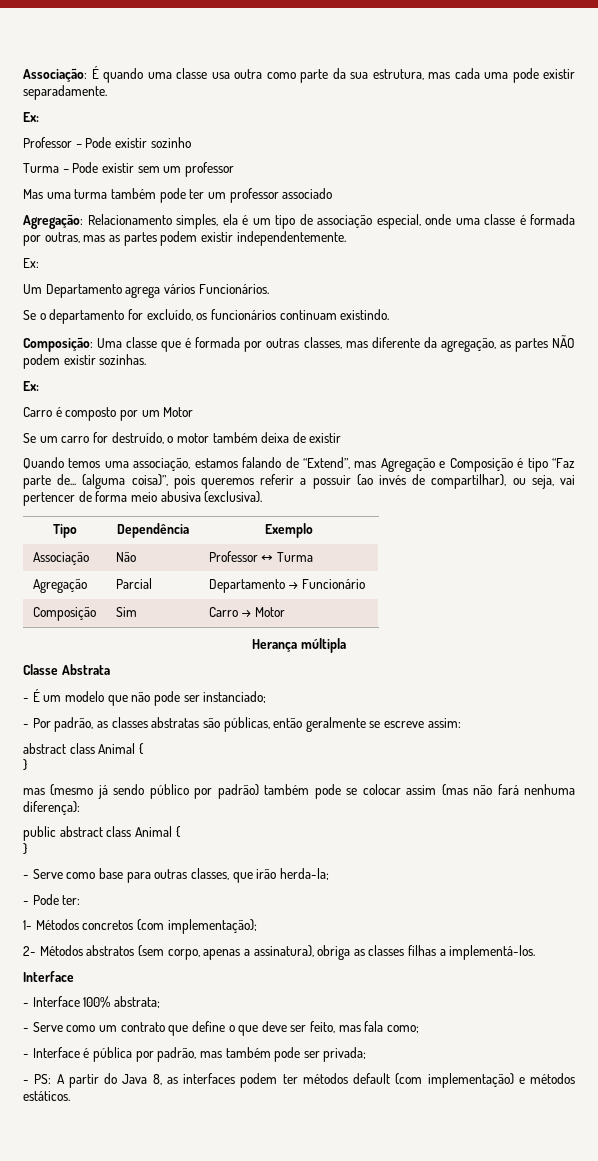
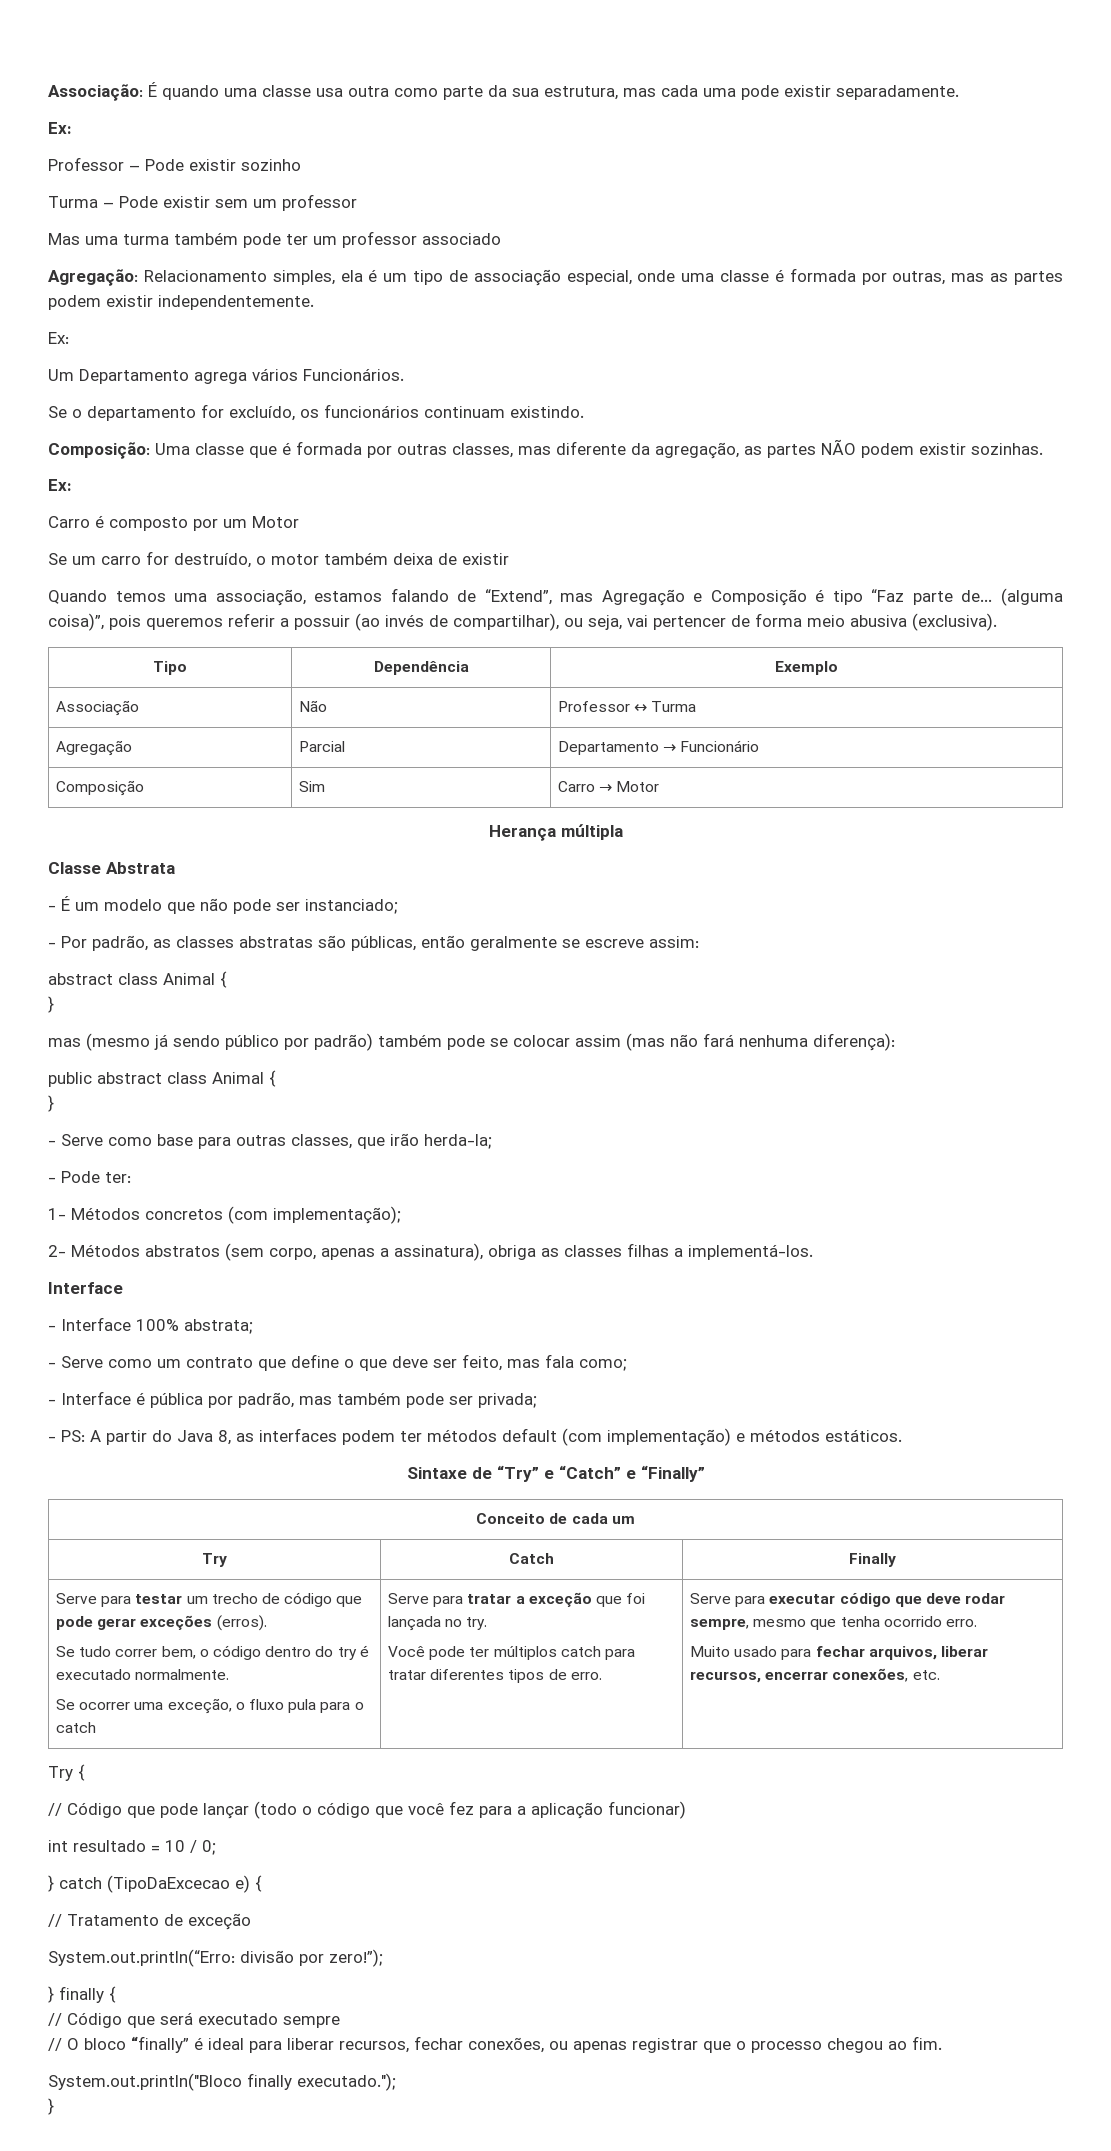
(70, 1096) none -> [406,1465,705,1482] [476,1513,635,1524] [202,1553,227,1567] [509,1553,554,1564] [849,1553,896,1567] [56,1592,363,1607] [56,1615,267,1631] [56,1645,369,1660] [56,1669,230,1680] [56,1698,364,1714] [56,1722,97,1733] [388,1592,646,1607] [388,1616,488,1631] [388,1646,636,1660] [388,1669,602,1683] [690,1593,1006,1607] [690,1616,978,1630] [690,1646,989,1660] [690,1668,940,1683] [48,1764,85,1781] [48,1801,686,1819] [48,1840,216,1855] [48,1875,262,1893] [48,1913,251,1930] [48,1949,383,1967] [48,1986,116,2003] [48,2012,340,2028] [48,2036,942,2053] [48,2073,396,2091] [48,2098,54,2115] // Sintaxe de “Try” e “Catch” e “Finally” // Conceito de cada um // Try | Catch | Finally // Serve para testar um trecho de código que pode gerar exceções (erros). // Se tudo correr bem, o código dentro do try é executado normalmente. // Se ocorrer uma exceção, o fluxo pula para o catch | Serve para tratar a exceção que foi lançada no try. // Você pode ter múltiplos catch para tratar diferentes tipos de erro. | Serve para executar código que deve rodar sempre, mesmo que tenha ocorrido erro. // Muito usado para fechar arquivos, liberar recursos, encerrar conexões, etc. // Try { // // Código que pode lançar (todo o código que você fez para a aplicação funcionar) // int resultado = 10 / 0; // } catch (TipoDaExcecao e) { // // Tratamento de exceção // System.out.println(“Erro: divisão por zero!”); // } finally { // // Código que será executado sempre // // O bloco “finally” é ideal para liberar recursos, fechar conexões, ou apenas registrar que o processo chegou ao fim. // System.out.println("Bloco finally executado."); // }

